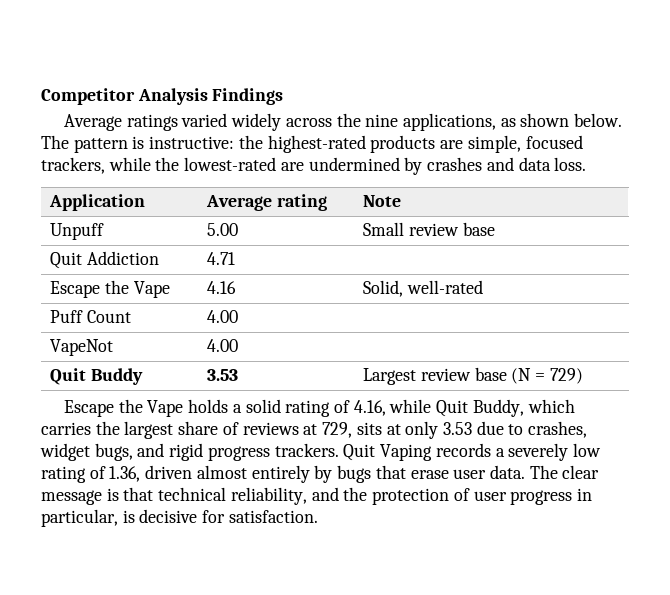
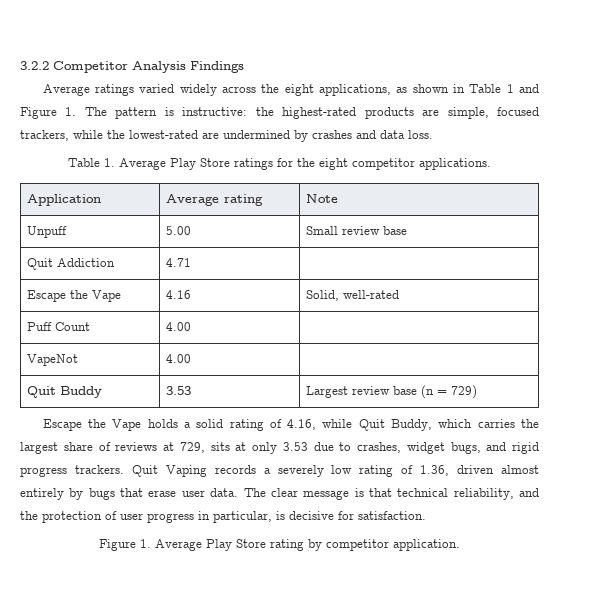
(41, 96) none -> [20,61,49,70] 3.2.2
[365,114,399,127] nine -> [284,84,314,96] eight
[574,113,623,127] below. -> [452,84,539,93] [20,107,77,119] in Table 1 and Figure 1.
(587, 164) none -> [68,158,491,170] // Table 1. Average Play Store ratings for the eight competitor applications.
[511,368,532,384] (N -> [421,385,435,399] (n
(318, 516) none -> [99,539,460,551] // Figure 1. Average Play Store rating by competitor application.

